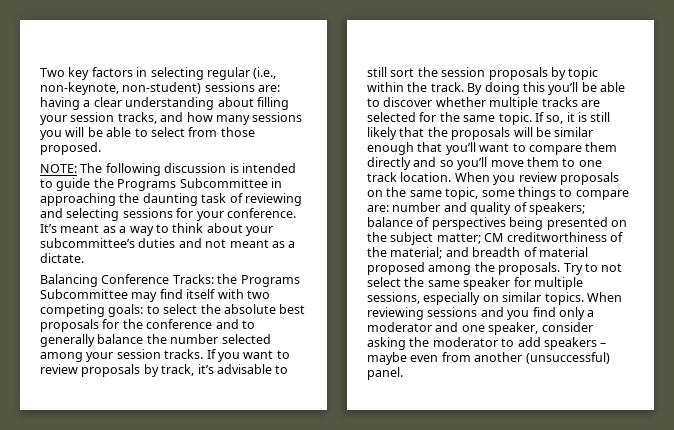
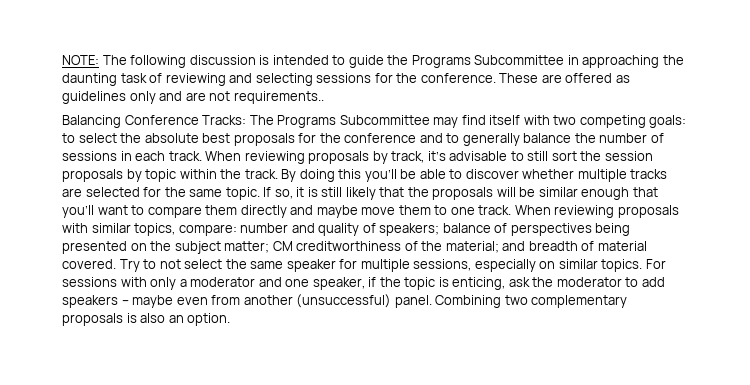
[40,67,277,80] [40,82,281,95] [40,97,289,110] [40,112,303,125] [40,127,255,140] [40,142,101,155] Two key factors in selecting regular (i.e., non-keynote, non-student) sessions are: having a clear understanding about filling your session tracks, and how many sessions you will be able to select from those proposed. // -> (62, 60) none
[196,208,296,221] [40,223,273,236] [40,238,296,248] [40,253,84,263] your conference. It’s meant as a way to think about your subcommittee’s duties and not meant as a dictate. -> [396,73,630,83] [62,91,324,104] the conference. These are offered as guidelines only and are not requirements..
[217,274,238,284] the -> [249,115,274,125] The
[221,334,271,344] [40,349,290,362] [40,364,78,374] selected among your session tracks. If you want to review -> [650,133,664,143] [62,151,305,164] of sessions in each track. When reviewing
[439,157,488,170] so you’ll -> [316,205,358,218] maybe
[367,172,619,185] [367,187,629,200] [367,205,389,212] track location. When you review proposals on the same topic, some things to compare are: -> [478,205,679,218] [62,223,237,236] track. When reviewing proposals with similar topics, compare:
[367,262,561,275] proposed among the proposals. -> [62,259,116,269] covered.
[586,292,622,302] [367,307,556,320] When reviewing sessions and you find -> [645,259,666,269] [62,277,147,287] For sessions with
[541,322,593,332] [367,337,406,350] consider asking -> [368,277,530,290] if the topic is enticing, ask
(403, 373) none -> [435,295,628,308] [62,313,231,326] Combining two complementary proposals is also an option.

